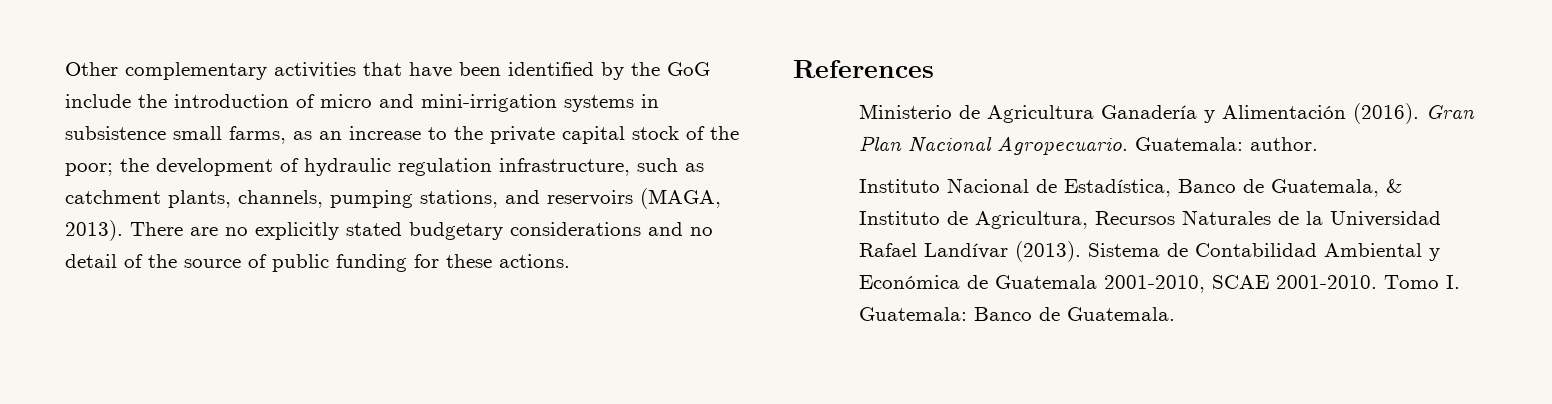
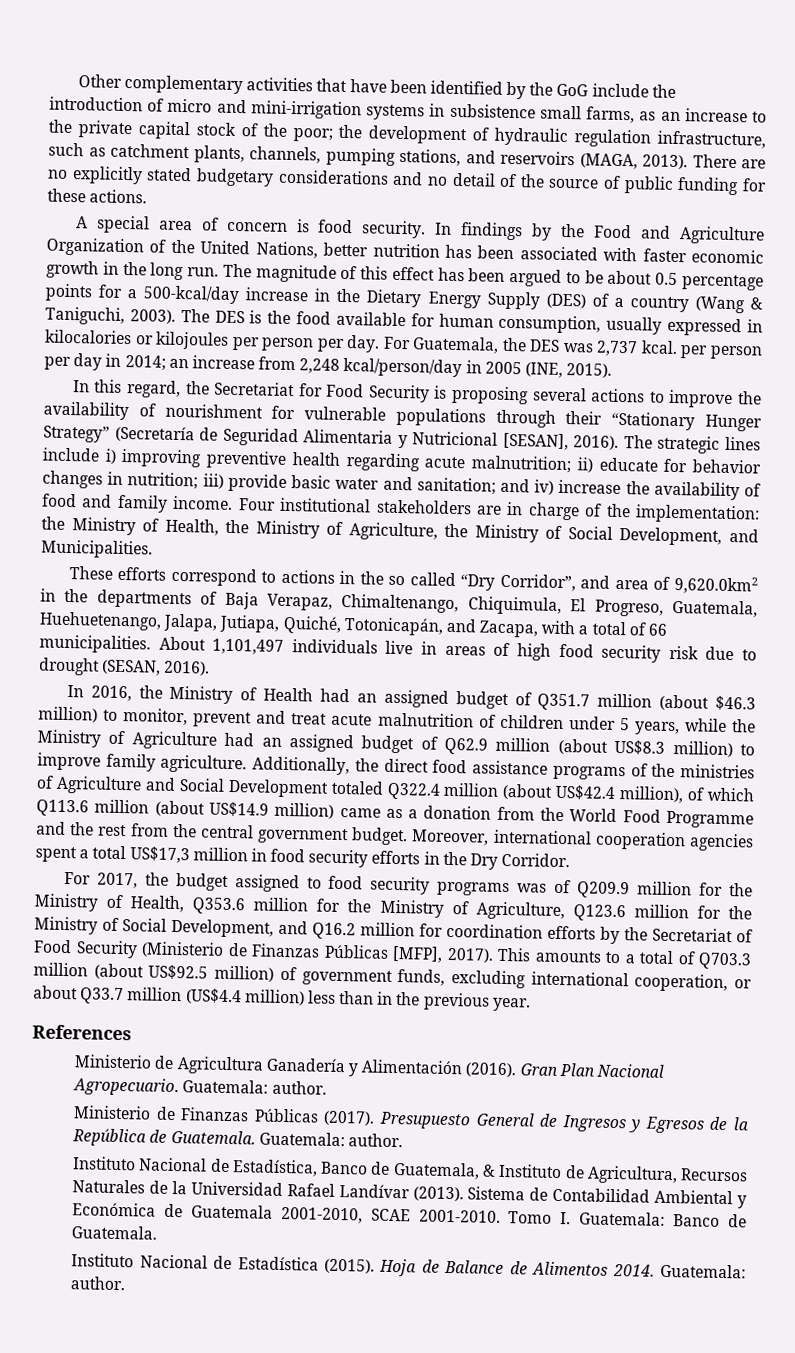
(570, 261) none -> [75,215,765,245] [46,237,764,264] [46,260,764,291] [45,283,764,314] [45,306,763,337] [45,329,763,360] [44,353,613,378] [72,379,762,409] [43,401,763,432] [43,425,761,454] [42,447,762,474] [42,470,761,501] [42,493,760,524] [41,516,760,546] [41,539,153,559] [68,566,758,595] [40,588,758,618] [39,611,668,638] [39,634,758,663] [38,657,211,676] [66,684,756,711] [38,706,756,736] [37,729,755,758] [37,752,756,781] [36,775,755,804] [36,799,754,829] [36,821,754,852] [35,845,571,870] [63,871,753,899] [34,893,753,922] [34,916,753,945] [33,939,752,970] [33,962,752,993] [33,985,531,1012] // A special area of concern is food security. In findings by the Food and Agriculture Organization of the United Nations, better nutrition has been associated with faster economic growth in the long run. The magnitude of this effect has been argued to be about 0.5 percentage points for a 500-kcal/day increase in the Dietary Energy Supply (DES) of a country (Wang & Taniguchi, 2003). The DES is the food available for human consumption, usually expressed in kilocalories or kilojoules per person per day. For Guatemala, the DES was 2,737 kcal. per person per day in 2014; an increase from 2,248 kcal/person/day in 2005 (INE, 2015). // In this regard, the Secretariat for Food Security is proposing several actions to improve the availability of nourishment for vulnerable populations through their “Stationary Hunger Strategy” (Secretaría de Seguridad Alimentaria y Nutricional [SESAN], 2016). The strategic lines include i) improving preventive health regarding acute malnutrition; ii) educate for behavior changes in nutrition; iii) provide basic water and sanitation; and iv) increase the availability of food and family income. Four institutional stakeholders are in charge of the implementation: the Ministry of Health, the Ministry of Agriculture, the Ministry of Social Development, and Municipalities. // These efforts correspond to actions in the so called “Dry Corridor”, and area of 9,620.0km2 in the departments of Baja Verapaz, Chimaltenango, Chiquimula, El Progreso, Guatemala, Huehuetenango, Jalapa, Jutiapa, Quiché, Totonicapán, and Zacapa, with a total of 66 municipalities. About 1,101,497 individuals live in areas of high food security risk due to drought (SESAN, 2016). // In 2016, the Ministry of Health had an assigned budget of Q351.7 million (about $46.3 million) to monitor, prevent and treat acute malnutrition of children under 5 years, while the Ministry of Agriculture had an assigned budget of Q62.9 million (about US$8.3 million) to improve family agriculture. Additionally, the direct food assistance programs of the ministries of Agriculture and Social Development totaled Q322.4 million (about US$42.4 million), of which Q113.6 million (about US$14.9 million) came as a donation from the World Food Programme and the rest from the central government budget. Moreover, international cooperation agencies spent a total US$17,3 million in food security efforts in the Dry Corridor. // For 2017, the budget assigned to food security programs was of Q209.9 million for the Ministry of Health, Q353.6 million for the Ministry of Agriculture, Q123.6 million for the Ministry of Social Development, and Q16.2 million for coordination efforts by the Secretariat of Food Security (Ministerio de Finanzas Públicas [MFP], 2017). This amounts to a total of Q703.3 million (about US$92.5 million) of government funds, excluding international cooperation, or about Q33.7 million (US$4.4 million) less than in the previous year.
(1319, 144) none -> [73,1105,750,1134] [72,1128,403,1148] // Ministerio de Finanzas Públicas (2017). Presupuesto General de Ingresos y Egresos de la República de Guatemala. Guatemala: author.
(1176, 314) none -> [71,1253,746,1279] [70,1276,127,1291] // Instituto Nacional de Estadística (2015). Hoja de Balance de Alimentos 2014. Guatemala: author.

